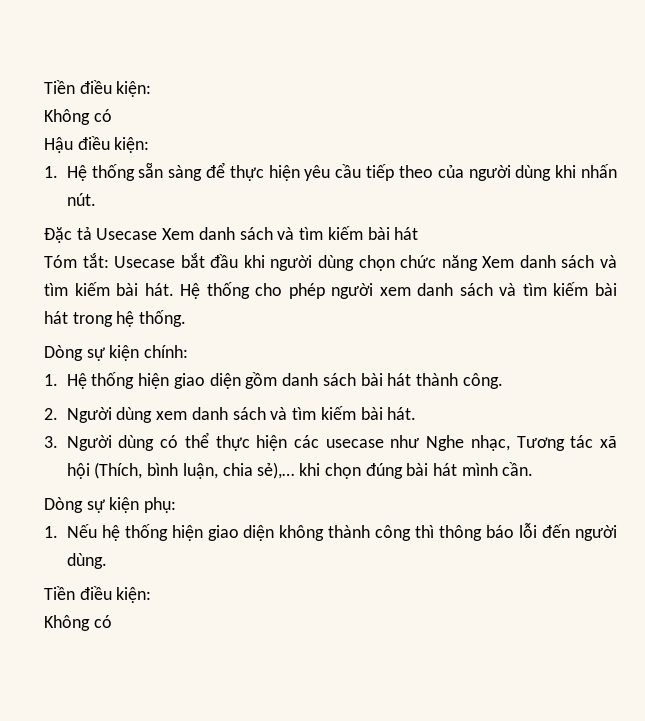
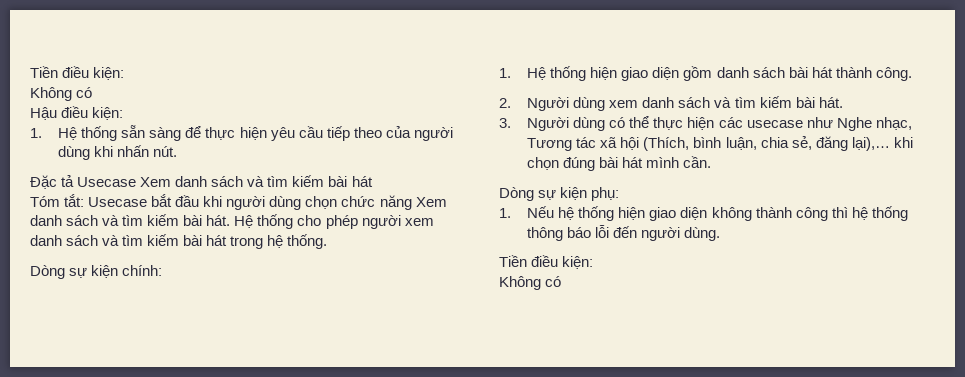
[257,462,295,479] sẻ),… -> [791,136,890,151] sẻ, đăng lại),…
(435, 531) none -> [851,206,908,221] hệ thống

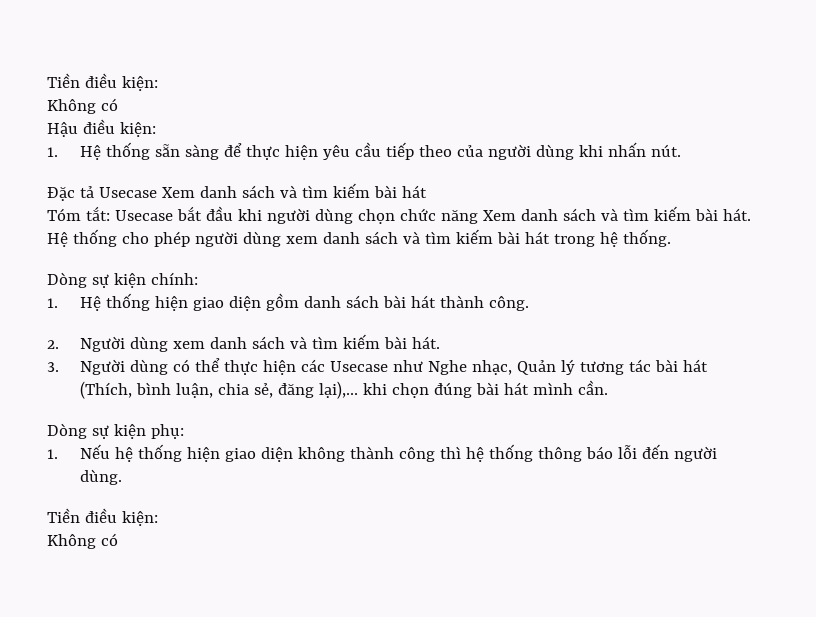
(401, 222) none -> [242,231,281,247] dùng
[746,120,803,128] usecase -> [329,361,388,372] Usecase
[527,137,640,151] Tương tác xã hội -> [516,359,708,375] Quản lý tương tác bài hát

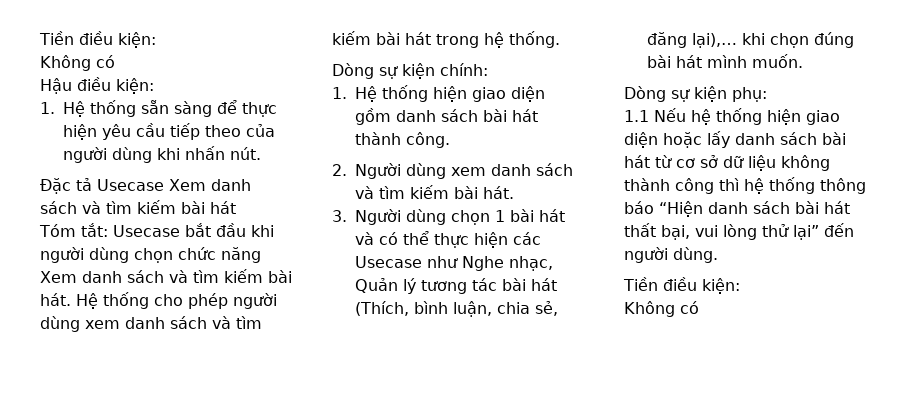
(168, 367) none -> [451,209,565,225] [355,232,374,245] chọn 1 bài hát và
[577,380,608,395] cần. -> [752,54,803,68] muốn.
[47,449,58,459] 1. -> [624,110,649,122] 1.1
(293, 454) none -> [663,131,846,148] [624,155,776,171] hoặc lấy danh sách bài hát từ cơ sở dữ liệu
[617,445,637,459] lỗi -> [659,201,850,217] [624,223,819,240] “Hiện danh sách bài hát thất bại, vui lòng thử lại”

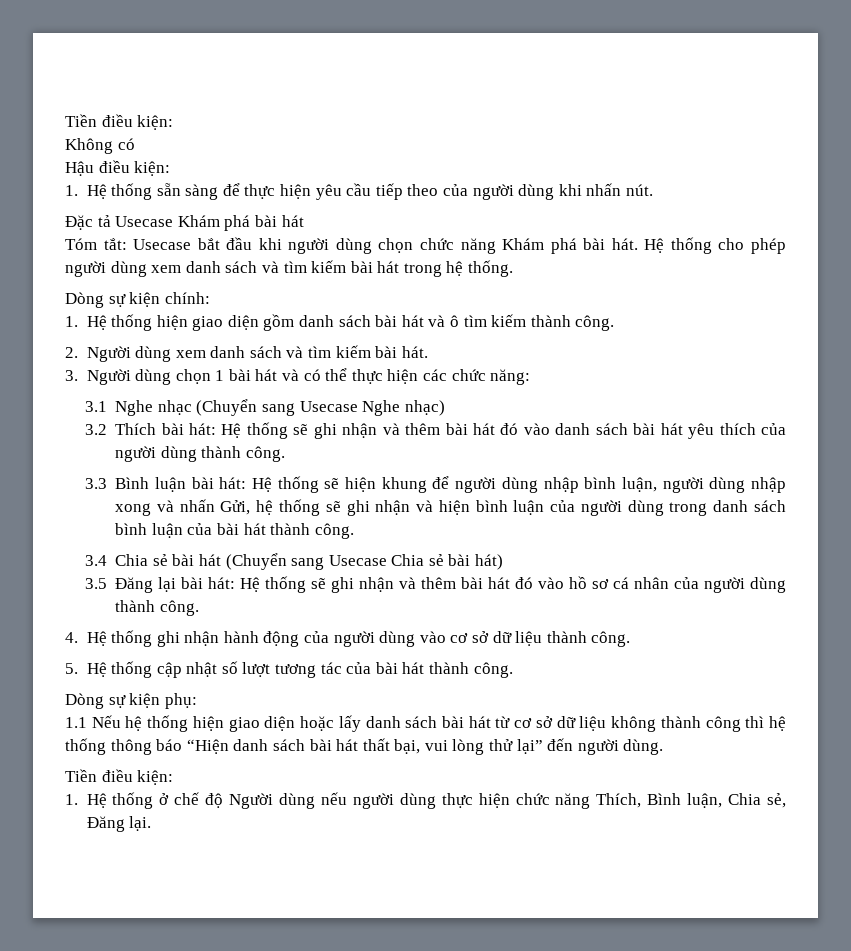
[169,179,251,191] [40,200,176,214] Xem danh sách và tìm kiếm -> [177,215,251,231] Khám phá
[40,269,263,283] Xem danh sách và tìm kiếm -> [502,238,577,254] Khám phá
(538, 115) none -> [428,314,527,327] và ô tìm kiếm
[355,256,553,271] [355,278,416,294] Usecase như Nghe nhạc, Quản lý -> [451,369,531,385] [84,399,445,416] [84,422,786,439] [115,446,285,462] [84,476,786,493] [115,499,786,516] [115,523,354,539] [84,553,504,570] [84,576,786,593] [115,600,199,616] [65,630,631,647] [65,661,271,678] chức năng: // 3.1 Nghe nhạc (Chuyển sang Usecase Nghe nhạc) // 3.2 Thích bài hát: Hệ thống sẽ ghi nhận và thêm bài hát đó vào danh sách bài hát yêu thích của người dùng thành công. // 3.3 Bình luận bài hát: Hệ thống sẽ hiện khung để người dùng nhập bình luận, người dùng nhập xong và nhấn Gửi, hệ thống sẽ ghi nhận và hiện bình luận của người dùng trong danh sách bình luận của bài hát thành công. // 3.4 Chia sẻ bài hát (Chuyển sang Usecase Chia sẻ bài hát) // 3.5 Đăng lại bài hát: Hệ thống sẽ ghi nhận và thêm bài hát đó vào hồ sơ cá nhân của người dùng thành công. // 4. Hệ thống ghi nhận hành động của người dùng vào cơ sở dữ liệu thành công. // 5. Hệ thống cập nhật số lượt
[502,278,557,291] [355,301,558,317] [647,32,854,48] [647,54,803,68] bài hát (Thích, bình luận, chia sẻ, đăng lại),… khi chọn đúng bài hát mình muốn. -> [346,662,513,678] của bài hát thành công.
[624,301,699,317] Không có -> [65,792,786,809] [86,816,152,832] 1. Hệ thống ở chế độ Người dùng nếu người dùng thực hiện chức năng Thích, Bình luận, Chia sẻ, Đăng lại.

